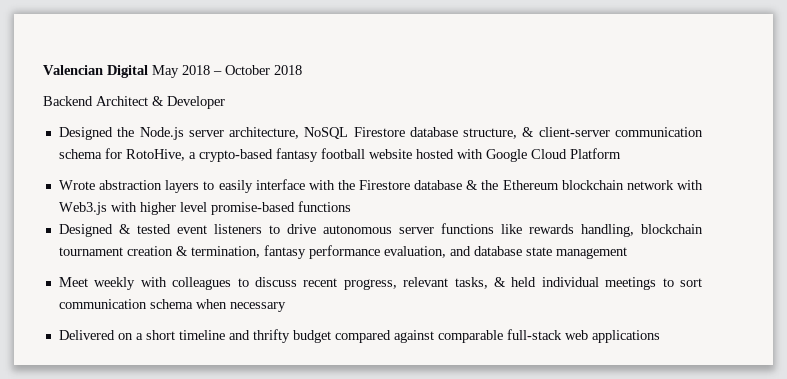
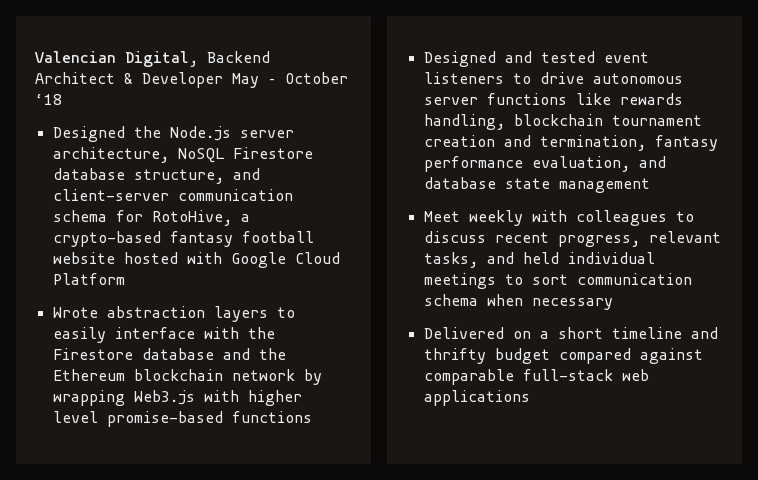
[107,65,302,78] Digital May 2018 – October 2018 // -> [125,51,198,67] Digital,
(225, 102) none -> [232,72,348,88] [35,94,62,105] May – October ‘18
[522,127,535,137] & -> [232,168,260,180] and
[466,180,479,190] & -> [222,348,250,360] and
[676,180,703,190] with -> [303,369,322,385] [52,390,125,406] by wrapping
[118,224,131,234] & -> [504,51,532,63] and
[175,246,188,256] & -> [503,135,531,147] and
[493,277,506,287] & -> [486,252,514,264] and

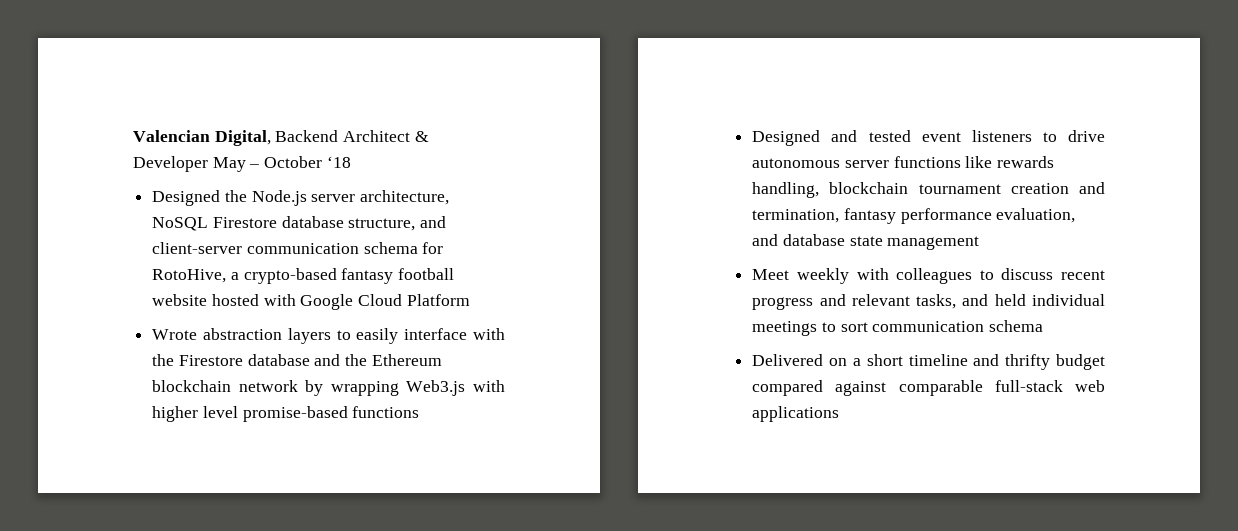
[557,235,640,247] progress, -> [752,294,846,310] progress and
[486,294,613,310] when necessary -> (1044, 326) none

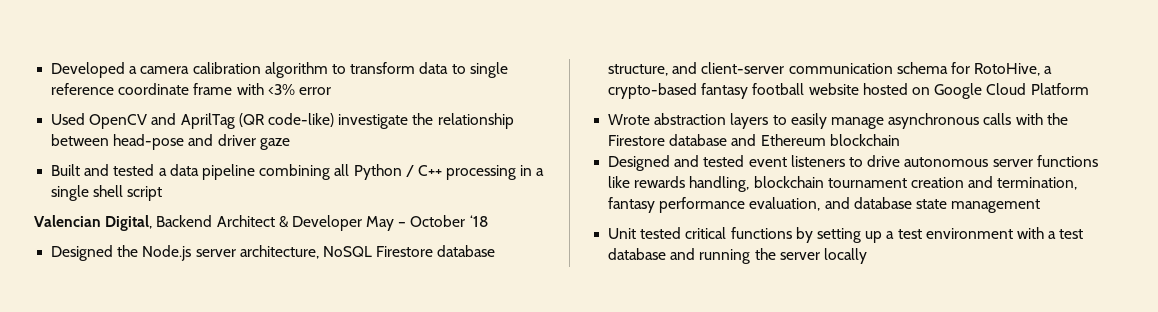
(133, 136) none -> [51,62,508,78] [51,83,331,95] [51,113,514,129] [51,134,290,150] [51,164,545,180] [51,185,163,201] Developed a camera calibration algorithm to transform data to single reference coordinate frame with <3% error // Used OpenCV and AprilTag (QR code-like) investigate the relationship between head-pose and driver gaze // Built and tested a data pipeline combining all Python / C++ processing in a single shell script //
[263,294,296,306] with -> [911,87,930,95] on
[404,328,468,340] interface -> [830,113,1012,129] manage asynchronous calls
[345,354,368,366] the -> (757, 140) none
[238,380,506,396] [152,406,420,422] network by wrapping Web3.js with higher level promise-based functions -> (900, 140) none
[752,268,1105,284] [752,294,1105,310] [752,320,1044,336] [752,354,1105,370] [752,380,1105,396] [752,406,840,422] Meet weekly with colleagues to discuss recent progress and relevant tasks, and held individual meetings to sort communication schema // Delivered on a short timeline and thrifty budget compared against comparable full-stack web applications -> [608,227,1084,243] [608,248,867,264] Unit tested critical functions by setting up a test environment with a test database and running the server locally

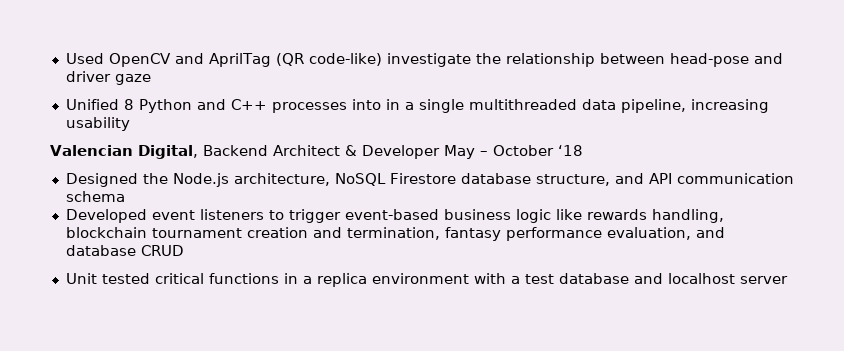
[51,62,508,78] [51,83,331,95] Developed a camera calibration algorithm to transform data to single reference coordinate frame with <3% error // -> (65, 58) none
[51,164,545,180] [51,185,163,201] Built and tested a data pipeline combining all Python / C++ processing in a single shell script -> [65,99,769,113] [65,117,130,131] Unified 8 Python and C++ processes into in a single multithreaded data pipeline, increasing usability
[195,249,236,257] server -> (229, 180) none
[701,62,785,74] client-server -> [648,173,672,184] API
[950,62,1053,76] [608,83,1089,99] [608,113,1068,129] [608,134,900,146] [608,155,1098,171] for RotoHive, a crypto-based fantasy football website hosted on Google Cloud Platform // Wrote abstraction layers to easily manage asynchronous calls with the Firestore database and Ethereum blockchain // Designed and tested event listeners to drive autonomous server functions -> [65,209,551,223] // Developed event listeners to trigger event-based business logic
[915,199,1041,213] state management -> [140,245,184,256] CRUD
[795,227,922,243] by setting up a test -> [283,273,367,287] in a replica
[699,248,867,264] running the server locally -> [667,273,788,284] localhost server

